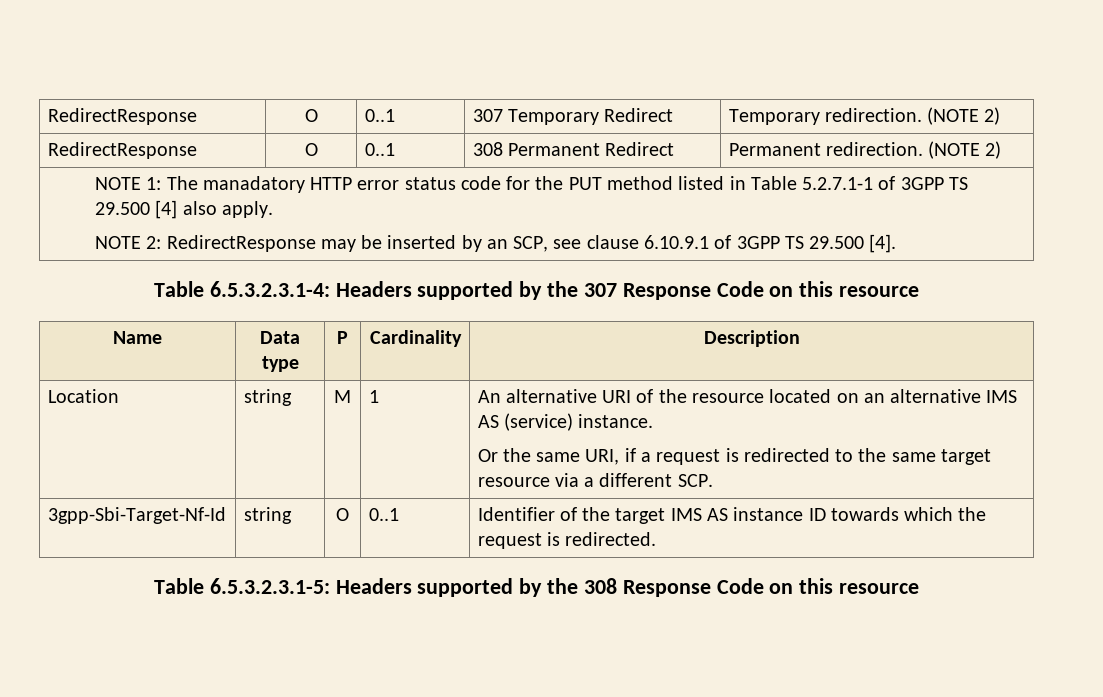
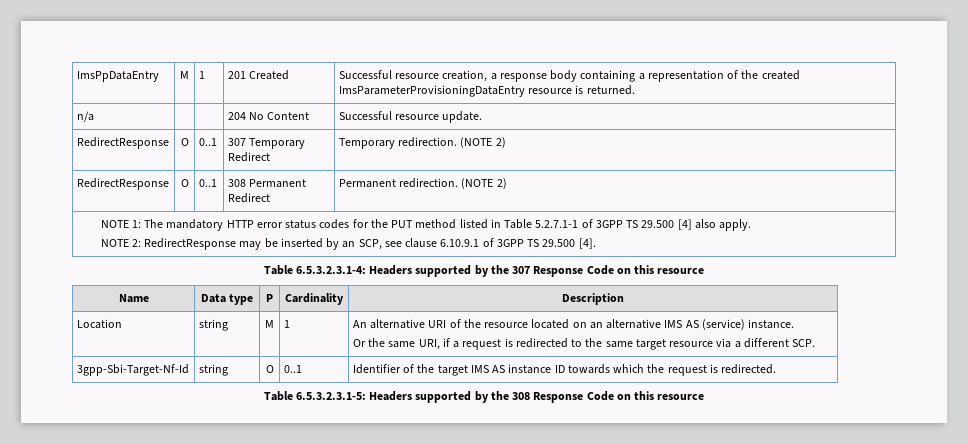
(47, 116) none -> [76,71,159,82] [180,71,189,79] [198,71,205,79] [227,70,290,80] [338,70,800,82] [338,85,635,97] [76,111,94,122] [227,112,310,120] [338,111,483,123] ImsPpDataEntry | M | 1 | 201 Created | Successful resource creation, a response body containing a representation of the created ImsParameterProvisioningDataEntry resource is returned. // n/a | | | 204 No Content | Successful resource update. //
[202,176,305,193] manadatory -> [166,219,224,231] mandatory
[460,176,501,190] code -> [319,219,350,229] codes

